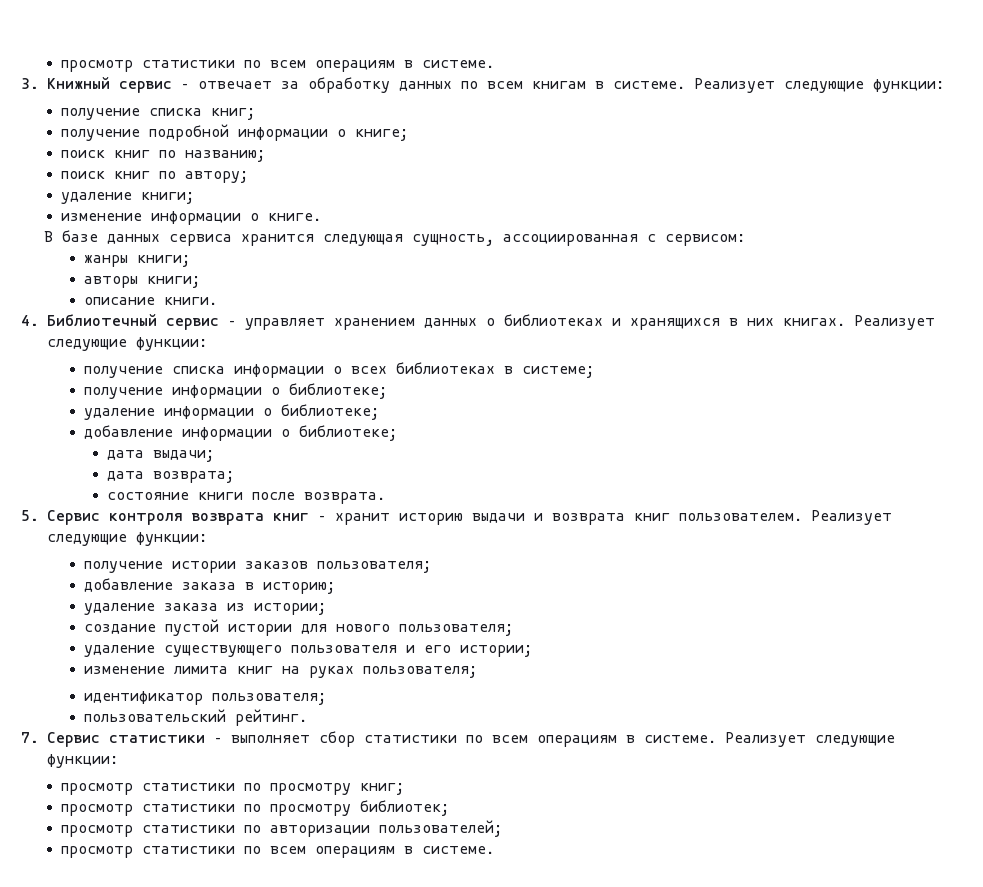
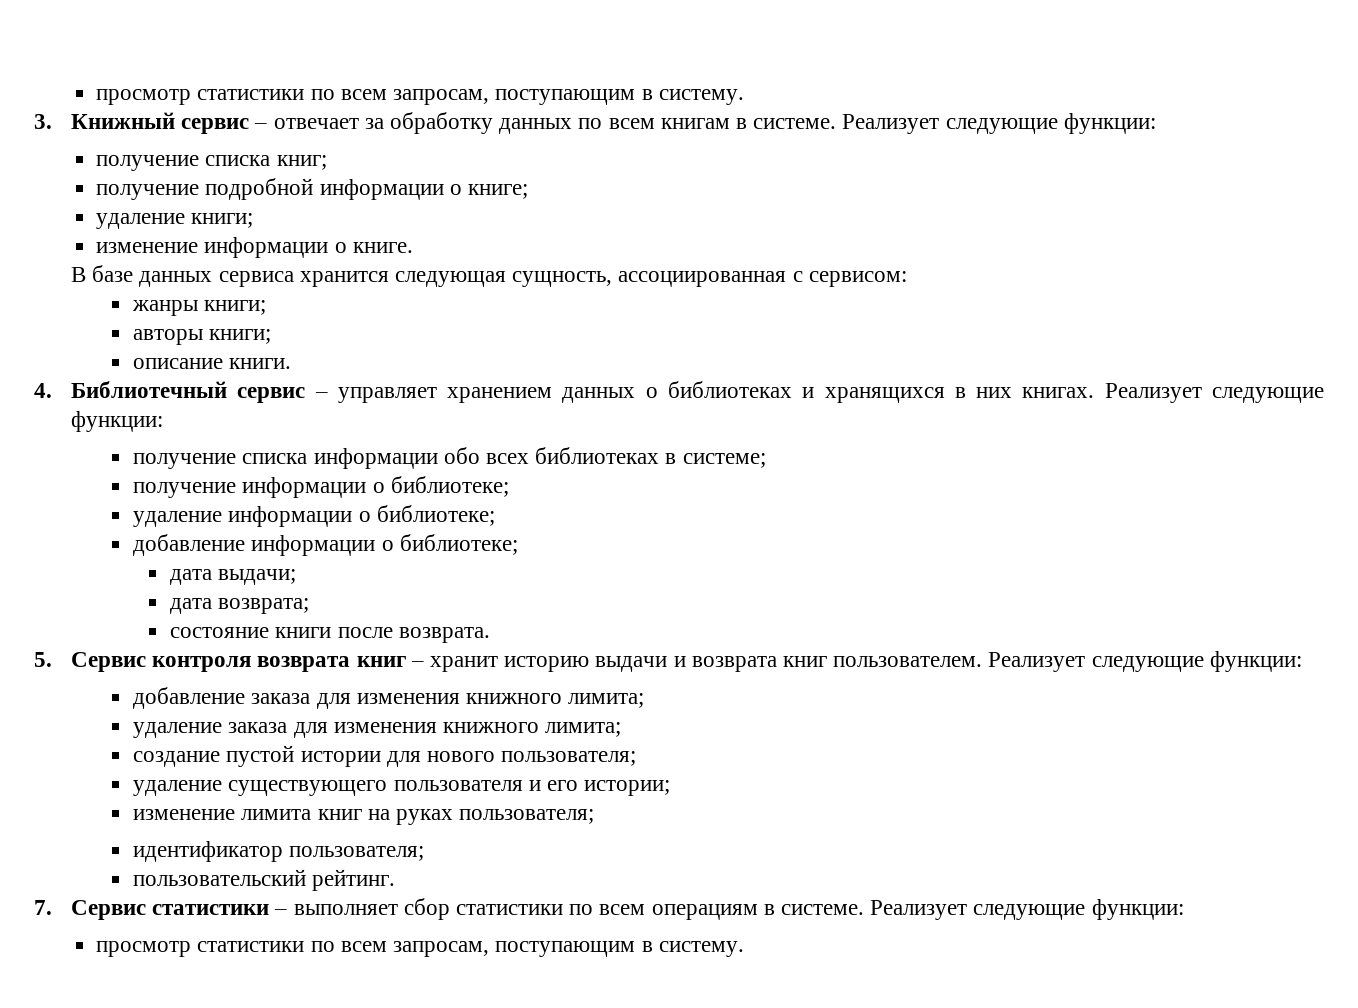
[61,60,495,72] просмотр статистики по всем операциям в системе. -> [96,89,744,105] просмотр статистики по всем запросам, поступающим в систему.
[61,150,266,162] [61,171,249,183] // поиск книг по названию; // поиск книг по автору; -> (529, 191) none
[333,366,343,374] о -> [443,447,480,464] обо
[84,561,432,573] [84,578,336,594] [84,603,327,615] получение истории заказов пользователя; // добавление заказа в историю; // удаление заказа из истории; -> [133,687,645,709] [133,722,622,738] добавление заказа для изменения книжного лимита; // удаление заказа для изменения книжного лимита;
[61,783,405,795] [61,800,450,816] [61,820,503,837] [61,846,495,858] // просмотр статистики по просмотру книг; // просмотр статистики по просмотру библиотек; // просмотр статистики по авторизации пользователей; // просмотр статистики по всем операциям в системе. -> [96,941,744,957] // просмотр статистики по всем запросам, поступающим в систему.

